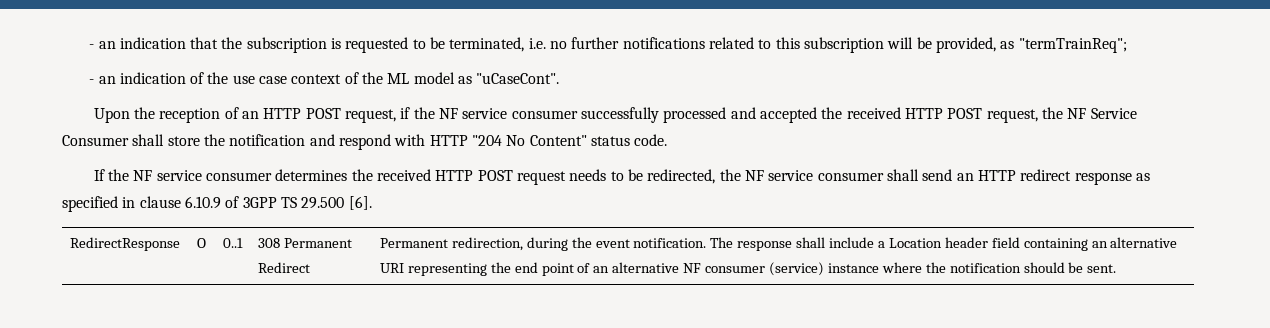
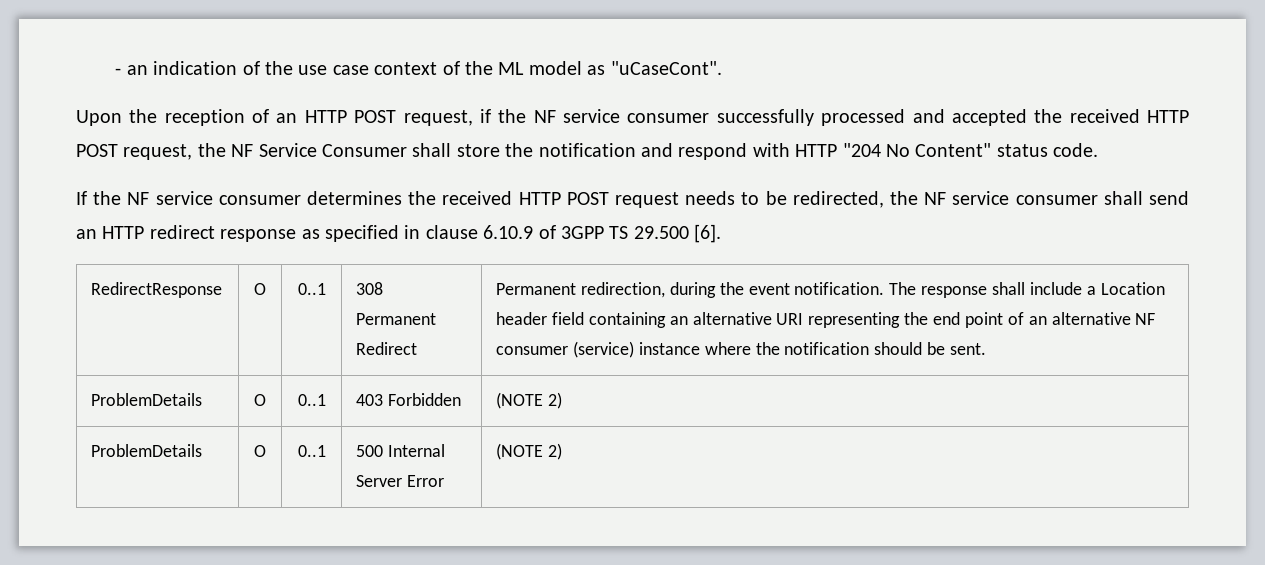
[89,37,1127,53] [89,72,186,84] - an indication that the subscription is requested to be terminated, i.e. no further notifications related to this subscription will be provided, as "termTrainReq"; // - an indication -> [115,61,238,75] - an indication
(1117, 268) none -> [91,393,203,406] [254,394,266,406] [297,394,326,406] [356,393,462,406] [496,392,563,409] [91,444,203,457] [254,445,266,457] [297,445,326,457] [356,444,446,457] [356,475,445,487] [496,443,563,460] // ProblemDetails | O | 0..1 | 403 Forbidden | (NOTE 2) // ProblemDetails | O | 0..1 | 500 Internal Server Error | (NOTE 2)

